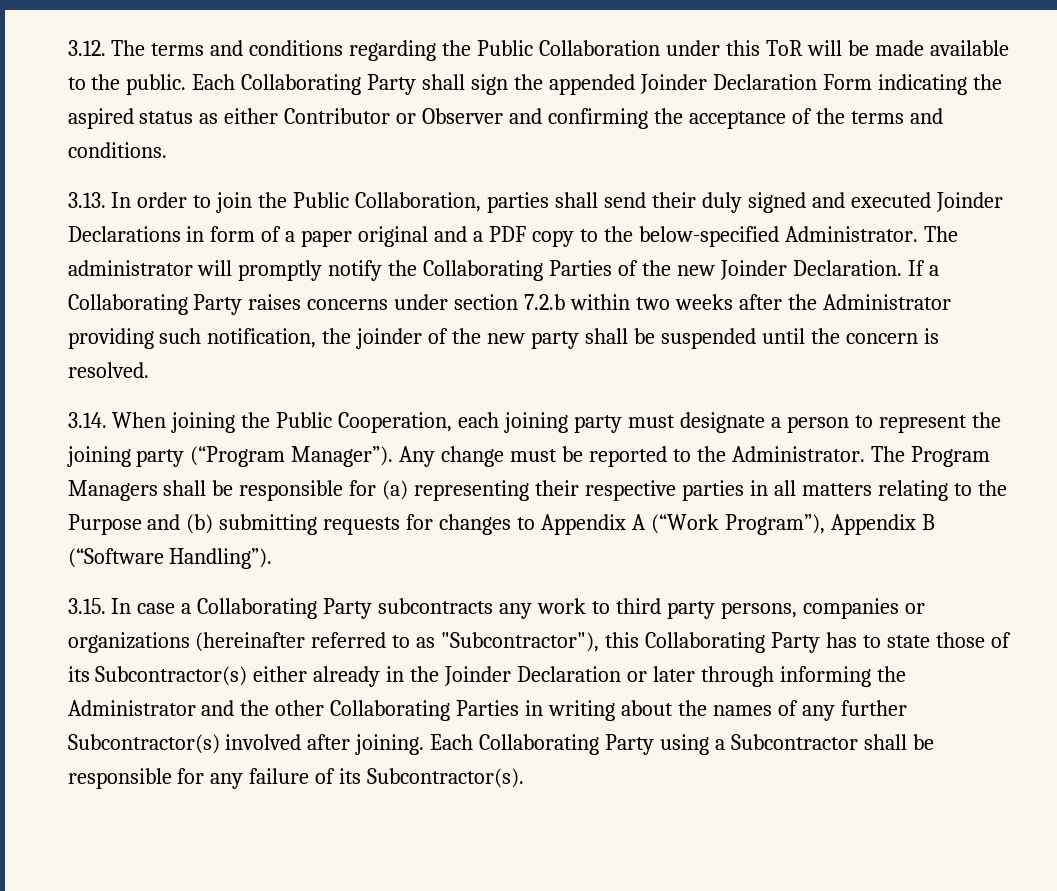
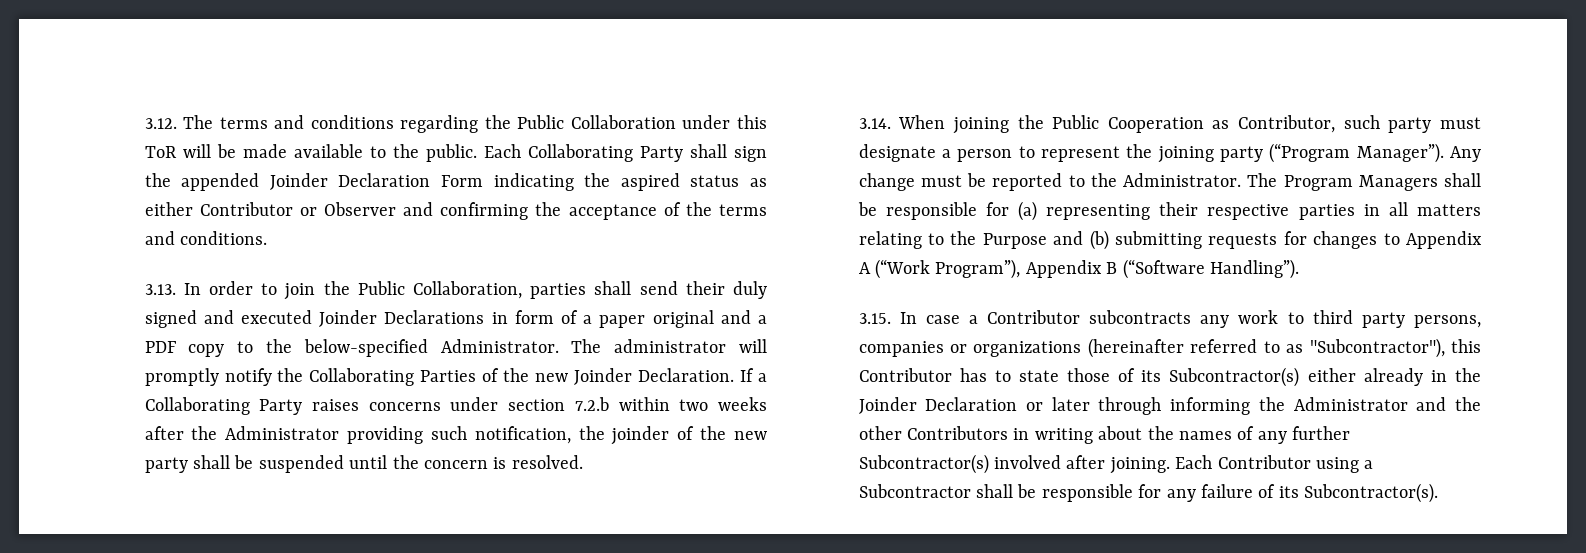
[338,412,569,433] Cooperation, each joining -> [1107,115,1380,133] Cooperation as Contributor, such
[197,598,373,619] Collaborating Party -> [987,310,1081,324] Contributor
[645,632,821,653] Collaborating Party -> [858,368,952,382] Contributor
[330,700,520,721] Collaborating Parties -> [906,426,1008,440] Contributors
[479,734,655,755] Collaborating Party -> [1217,455,1311,469] Contributor

